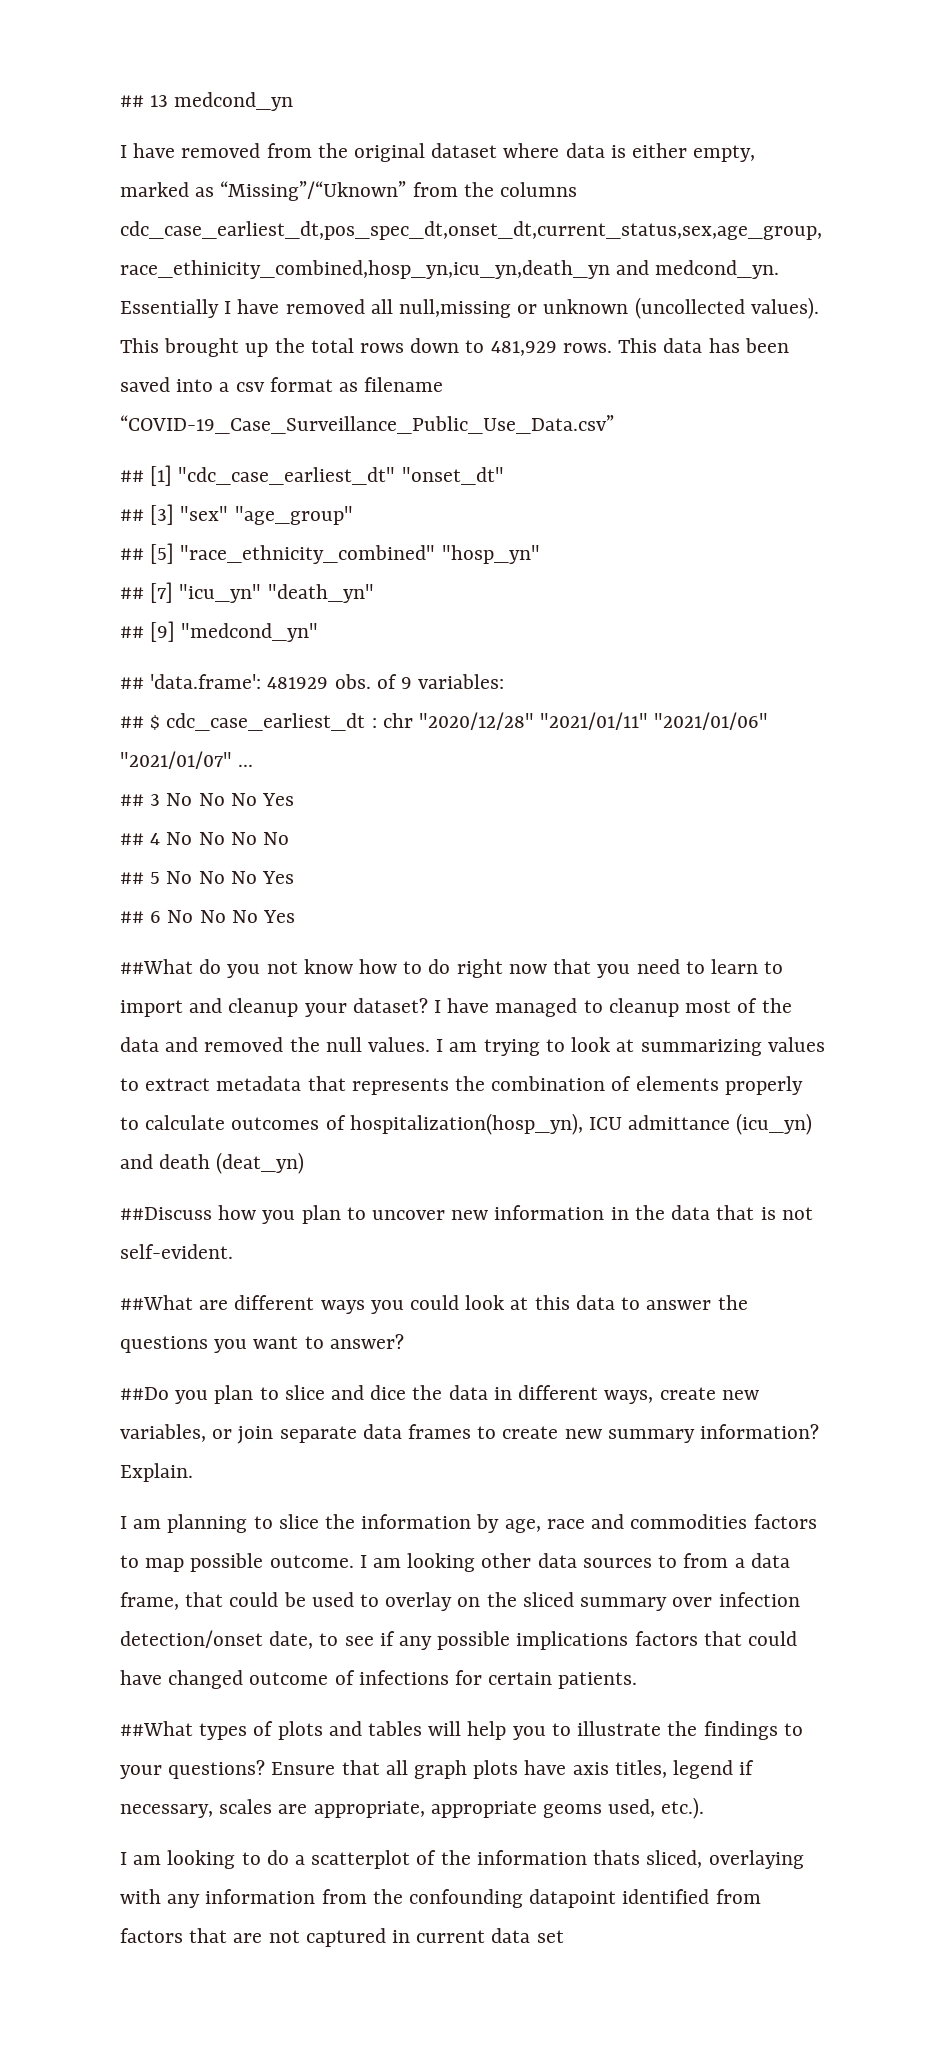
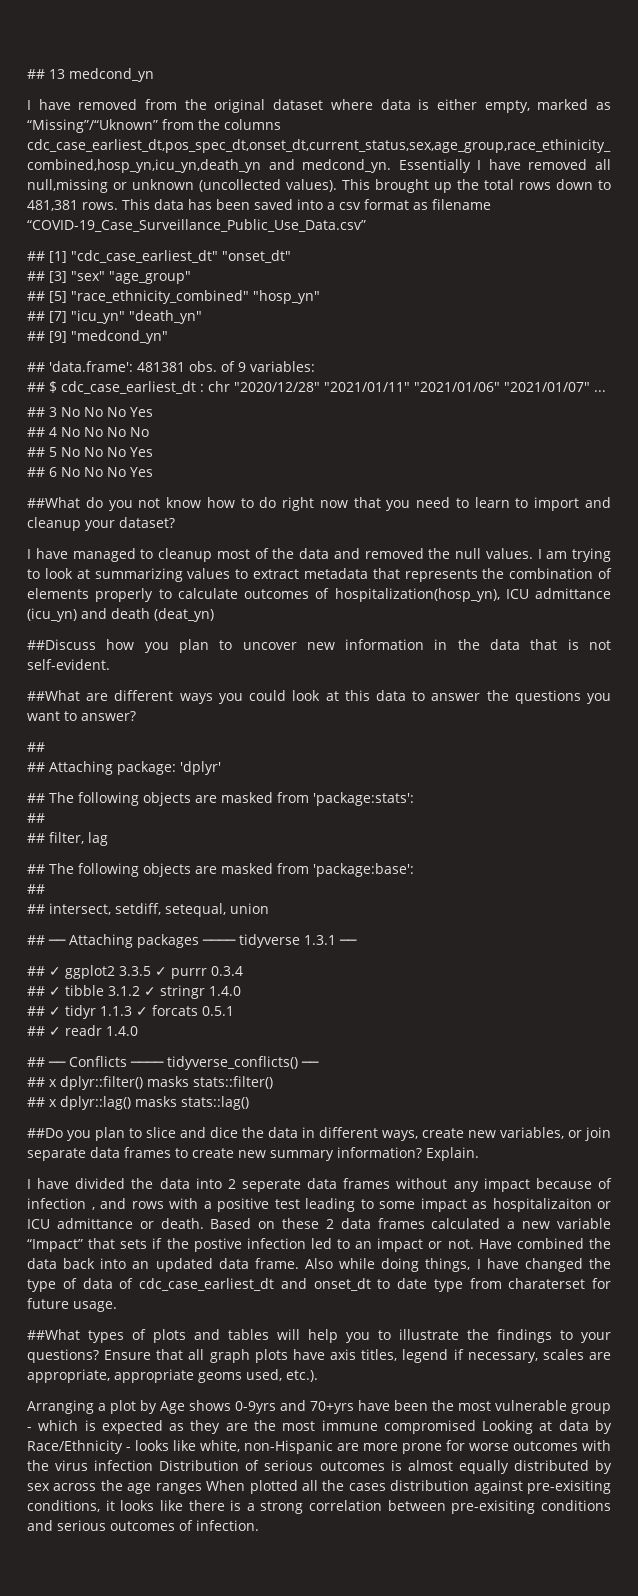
[490,341,557,356] 481,929 -> [27,200,78,211] 481,381
[267,677,329,689] 481929 -> [137,362,185,372] 481381
(428, 1005) none -> (175, 522) //
(404, 1341) none -> [27,742,45,752] [27,761,221,775] [27,792,414,806] [27,813,45,823] [27,832,108,846] [27,863,414,877] [27,884,45,894] [27,903,269,917] [27,934,357,948] [27,965,243,979] [27,985,241,999] [27,1005,234,1019] [27,1025,138,1036] [27,1056,319,1070] [27,1076,273,1090] [27,1096,249,1110] // ## // ## Attaching package: 'dplyr' // ## The following objects are masked from 'package:stats': // ## // ## filter, lag // ## The following objects are masked from 'package:base': // ## // ## intersect, setdiff, setequal, union // ## ── Attaching packages ──── tidyverse 1.3.1 ── // ## ✓ ggplot2 3.3.5 ✓ purrr 0.3.4 // ## ✓ tibble 3.1.2 ✓ stringr 1.4.0 // ## ✓ tidyr 1.1.3 ✓ forcats 0.5.1 // ## ✓ readr 1.4.0 // ## ── Conflicts ──── tidyverse_conflicts() ── // ## x dplyr::filter() masks stats::filter() // ## x dplyr::lag() masks stats::lag()
[133,1514,817,1533] [120,1553,790,1572] [120,1592,800,1611] [120,1630,798,1650] [120,1670,638,1689] am planning to slice the information by age, race and commodities factors to map possible outcome. I am looking other data sources to from a data frame, that could be used to overlay on the sliced summary over infection detection/onset date, to see if any possible implications factors that could have changed outcome of infections for certain patients. -> [37,1178,613,1192] [27,1198,611,1212] [27,1218,611,1229] [27,1238,611,1252] [27,1258,612,1272] [27,1278,611,1292] [27,1298,117,1312] have divided the data into 2 seperate data frames without any impact because of infection , and rows with a positive test leading to some impact as hospitalizaiton or ICU admittance or death. Based on these 2 data frames calculated a new variable “Impact” that sets if the postive infection led to an impact or not. Have combined the data back into an updated data frame. Also while doing things, I have changed the type of data of cdc_case_earliest_dt and onset_dt to date type from charaterset for future usage.
[120,1850,804,1869] [120,1889,761,1908] [120,1928,564,1947] I am looking to do a scatterplot of the information thats sliced, overlaying with any information from the confounding datapoint identified from factors that are not captured in current data set -> [27,1400,611,1414] [27,1420,612,1434] [27,1440,611,1454] [27,1460,612,1474] [27,1480,612,1494] [27,1500,611,1514] [27,1520,259,1531] Arranging a plot by Age shows 0-9yrs and 70+yrs have been the most vulnerable group - which is expected as they are the most immune compromised Looking at data by Race/Ethnicity - looks like white, non-Hispanic are more prone for worse outcomes with the virus infection Distribution of serious outcomes is almost equally distributed by sex across the age ranges When plotted all the cases distribution against pre-exisiting conditions, it looks like there is a strong correlation between pre-exisiting conditions and serious outcomes of infection.

